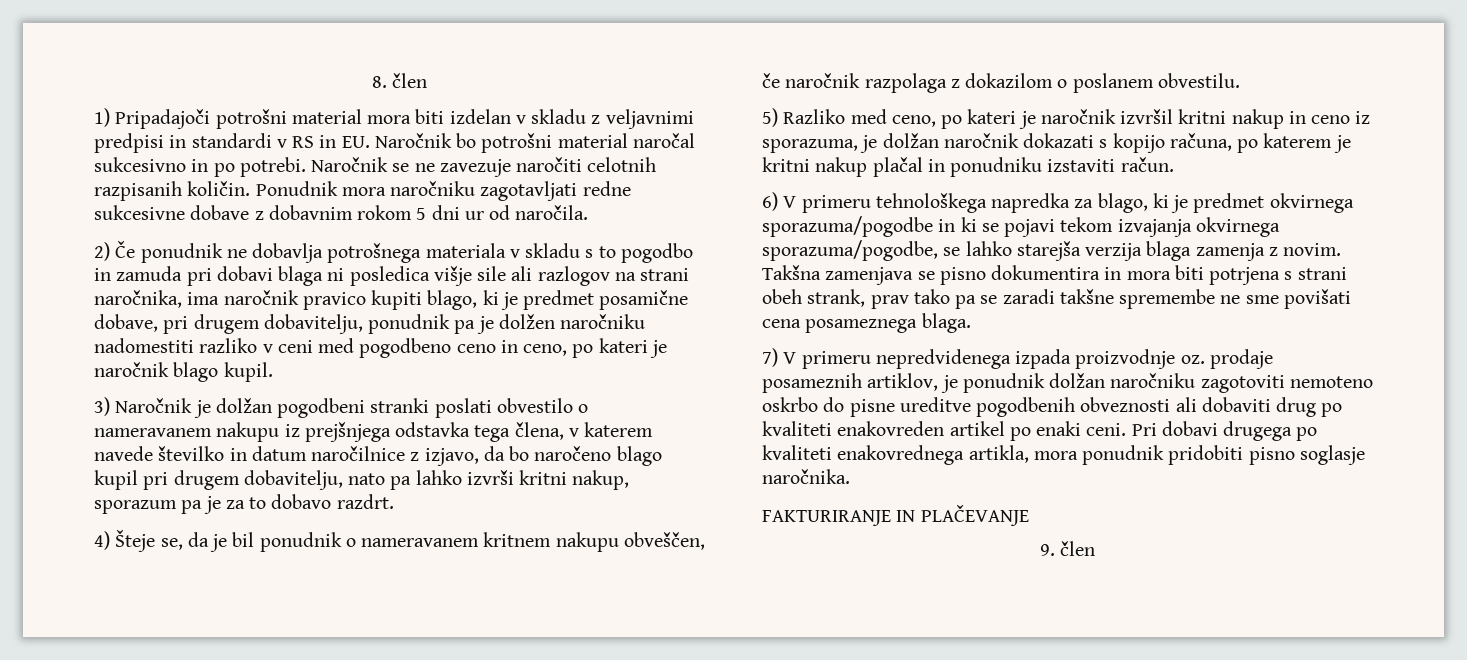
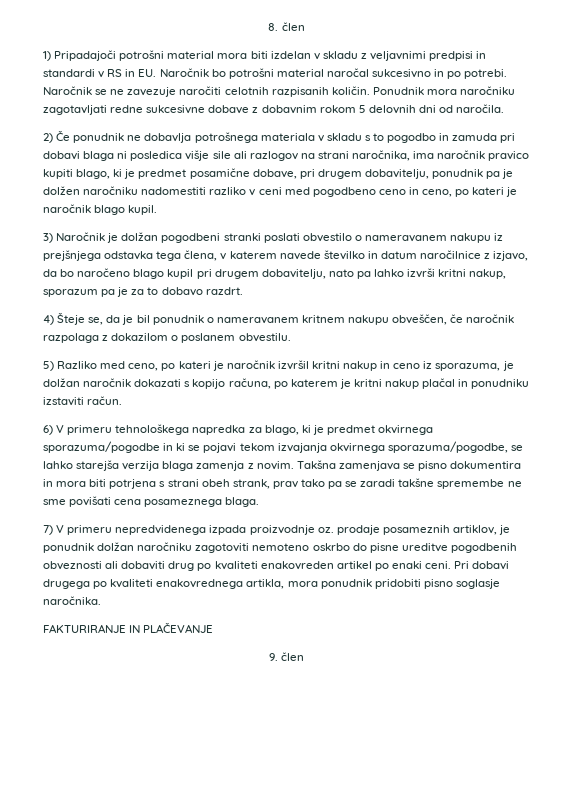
[431,205,484,220] dni ur -> [368,105,436,114] delovnih dni

